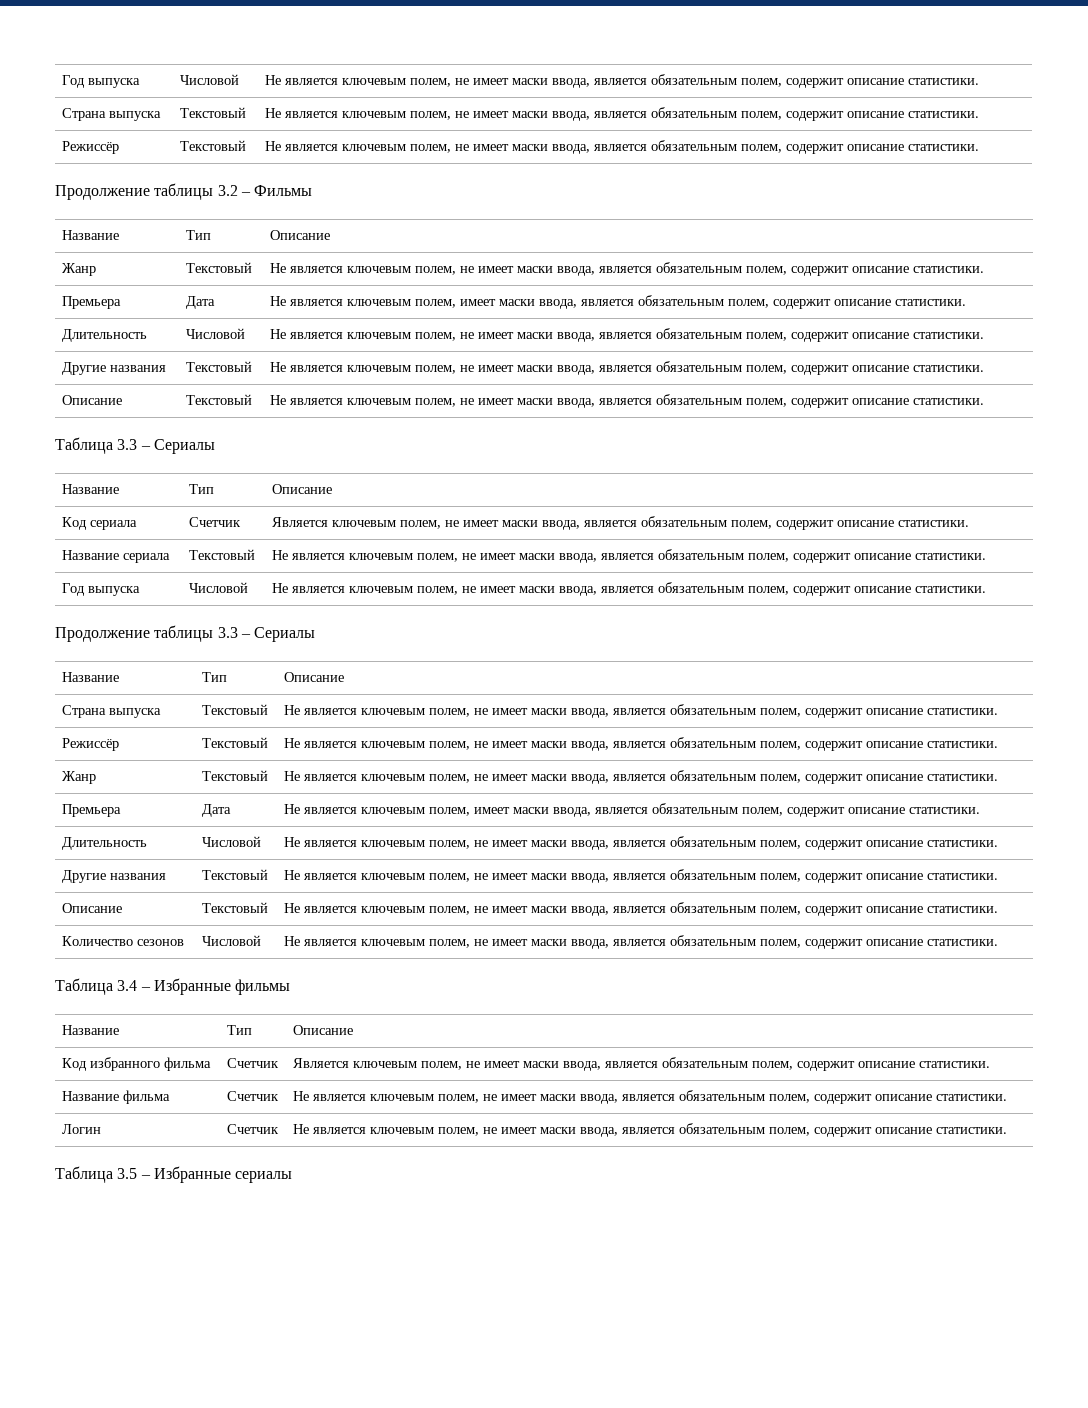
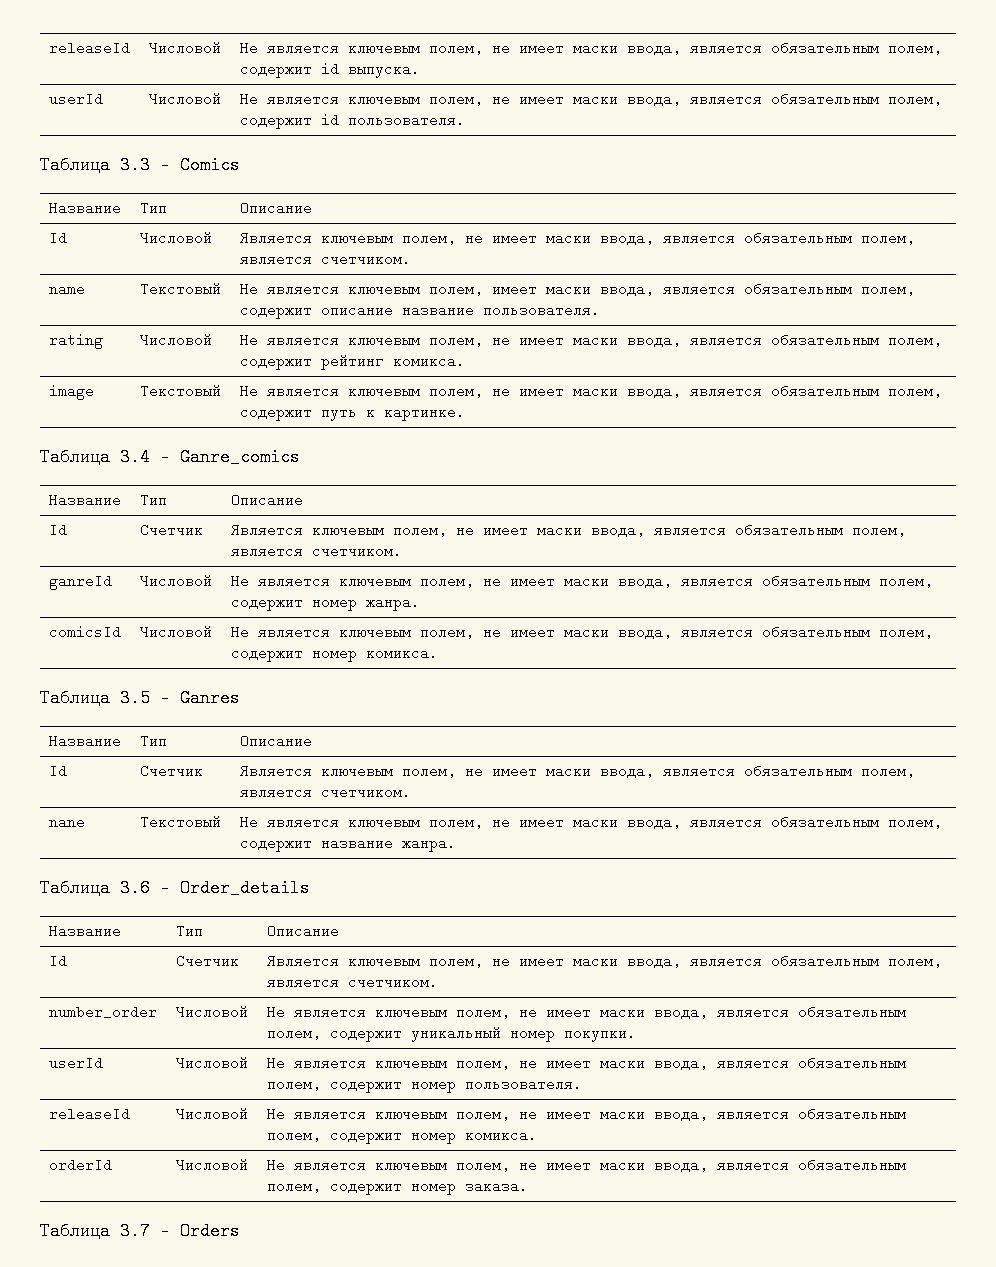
[62,75,141,88] Год выпуска -> [49,41,131,55] releaseId
[847,78,980,85] [62,108,162,121] описание статистики. // Страна выпуска -> [321,60,421,78] [49,92,104,106] [149,90,222,107] [240,90,943,107] [240,111,466,129] [40,156,240,174] [49,199,122,216] [140,199,168,216] [240,199,313,216] [49,231,68,245] [140,229,213,246] [240,229,916,246] [240,250,412,267] [49,282,86,296] [140,280,222,297] [240,280,916,297] [240,301,601,319] [49,333,104,349] [140,331,213,348] [240,331,943,348] [240,352,466,370] [49,384,95,400] id выпуска. // userId | Числовой | Не является ключевым полем, не имеет маски ввода, является обязательным полем, содержит id пользователя. // Таблица 3.3 – Comics // Название | Тип | Описание // Id | Числовой | Является ключевым полем, не имеет маски ввода, является обязательным полем, является счетчиком. // name | Текстовый | Не является ключевым полем, имеет маски ввода, является обязательным полем, содержит описание название пользователя. // rating | Числовой | Не является ключевым полем, не имеет маски ввода, является обязательным полем, содержит рейтинг комикса. // image
[847,111,980,118] [62,141,120,154] описание статистики. // Режиссёр -> [321,403,466,421] [40,448,300,466] [49,491,122,508] [140,491,168,508] [231,491,304,508] [49,523,68,537] [140,521,204,538] [231,521,907,538] [231,542,403,559] [49,574,113,590] [140,572,213,589] [231,572,934,589] [231,593,421,611] [49,625,122,639] [140,623,213,640] [231,623,934,640] [231,644,439,662] [40,689,240,707] [49,732,122,749] [140,732,168,749] [240,732,313,749] [49,764,68,778] [140,762,204,779] [240,762,916,779] [240,783,412,800] [49,815,86,829] путь к картинке. // Таблица 3.4 – Ganre_comics // Название | Тип | Описание // Id | Счетчик | Является ключевым полем, не имеет маски ввода, является обязательным полем, является счетчиком. // ganreId | Числовой | Не является ключевым полем, не имеет маски ввода, является обязательным полем, содержит номер жанра. // comicsId | Числовой | Не является ключевым полем, не имеет маски ввода, является обязательным полем, содержит номер комикса. // Таблица 3.5 – Ganres // Название | Тип | Описание // Id | Счетчик | Является ключевым полем, не имеет маски ввода, является обязательным полем, является счетчиком. // nane
[847,144,980,151] [55,183,313,200] [62,230,120,240] [186,230,212,240] [270,230,331,240] [62,263,97,276] [186,262,253,273] [270,262,985,276] [62,296,122,309] [186,296,216,309] [270,295,967,309] [62,329,148,342] описание статистики. // Продолжение таблицы 3.2 – Фильмы // Название | Тип | Описание // Жанр | Текстовый | Не является ключевым полем, не имеет маски ввода, является обязательным полем, содержит описание статистики. // Премьера | Дата | Не является ключевым полем, имеет маски ввода, является обязательным полем, содержит описание статистики. // Длительность -> [321,834,457,852] [40,879,310,897] [49,922,122,939] [176,922,204,939] [267,922,340,939] [49,954,68,968] [176,952,240,969] [267,952,943,969] [267,973,439,990] [49,1005,158,1019] название жанра. // Таблица 3.6 – Order_details // Название | Тип | Описание // Id | Счетчик | Является ключевым полем, не имеет маски ввода, является обязательным полем, является счетчиком. // number_order
[852,332,985,339] [62,362,167,375] [186,361,253,372] [270,361,985,375] [62,395,123,405] [186,394,253,405] [270,394,985,408] [55,437,215,454] [62,484,120,494] [189,484,215,494] [272,484,333,494] [62,517,138,530] [189,517,242,527] [272,516,970,530] [62,550,171,563] [189,549,256,560] [272,549,987,563] [62,583,141,596] описание статистики. // Другие названия | Текстовый | Не является ключевым полем, не имеет маски ввода, является обязательным полем, содержит описание статистики. // Описание | Текстовый | Не является ключевым полем, не имеет маски ввода, является обязательным полем, содержит описание статистики. // Таблица 3.3 – Сериалы // Название | Тип | Описание // Код сериала | Счетчик | Является ключевым полем, не имеет маски ввода, является обязательным полем, содержит описание статистики. // Название сериала | Текстовый | Не является ключевым полем, не имеет маски ввода, является обязательным полем, содержит описание статистики. // Год выпуска -> [411,1024,637,1042] [49,1056,104,1070] уникальный номер покупки. // userId
[854,586,987,593] [55,625,316,642] [62,672,120,682] [202,672,228,682] [284,672,345,682] [62,705,162,718] [202,704,269,715] [284,704,999,718] [62,738,120,751] [202,737,269,748] [284,737,999,751] [62,771,97,784] [202,770,269,781] [284,770,999,784] [62,804,122,817] [202,804,232,817] [284,803,981,817] [62,837,148,850] описание статистики. // Продолжение таблицы 3.3 – Сериалы // Название | Тип | Описание // Страна выпуска | Текстовый | Не является ключевым полем, не имеет маски ввода, является обязательным полем, содержит описание статистики. // Режиссёр | Текстовый | Не является ключевым полем, не имеет маски ввода, является обязательным полем, содержит описание статистики. // Жанр | Текстовый | Не является ключевым полем, не имеет маски ввода, является обязательным полем, содержит описание статистики. // Премьера | Дата | Не является ключевым полем, имеет маски ввода, является обязательным полем, содержит описание статистики. // Длительность -> [411,1075,583,1093] [49,1107,131,1121] номер пользователя. // releaseId
[866,840,999,847] [62,870,167,883] [202,869,269,880] [284,869,999,883] [62,903,123,913] [202,902,269,913] [284,902,999,916] [62,936,185,946] описание статистики. // Другие названия | Текстовый | Не является ключевым полем, не имеет маски ввода, является обязательным полем, содержит описание статистики. // Описание | Текстовый | Не является ключевым полем, не имеет маски ввода, является обязательным полем, содержит описание статистики. // Количество сезонов -> [411,1126,538,1144] [49,1158,113,1172] номер комикса. // orderId
[866,939,999,946] [55,978,291,995] [62,1025,120,1035] [227,1025,253,1035] [293,1025,354,1035] [62,1057,212,1071] [227,1058,280,1068] [293,1057,991,1071] [62,1090,171,1104] [227,1091,280,1101] [293,1090,1008,1104] [62,1124,102,1134] [227,1124,280,1134] [293,1123,1008,1137] [55,1166,293,1183] описание статистики. // Таблица 3.4 – Избранные фильмы // Название | Тип | Описание // Код избранного фильма | Счетчик | Является ключевым полем, не имеет маски ввода, является обязательным полем, содержит описание статистики. // Название фильма | Счетчик | Не является ключевым полем, не имеет маски ввода, является обязательным полем, содержит описание статистики. // Логин | Счетчик | Не является ключевым полем, не имеет маски ввода, является обязательным полем, содержит описание статистики. // Таблица 3.5 – Избранные сериалы -> [411,1177,529,1195] [40,1222,240,1240] номер заказа. // Таблица 3.7 – Orders

